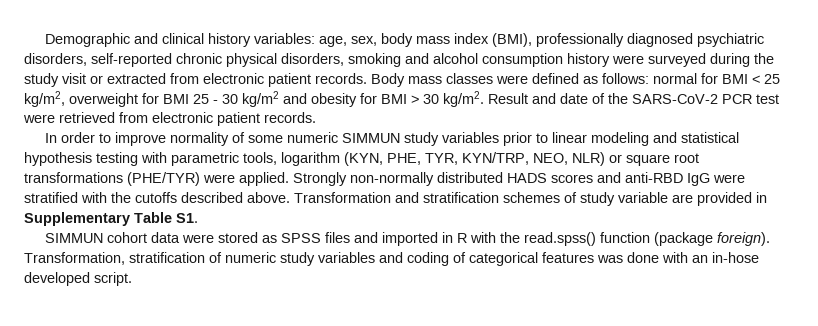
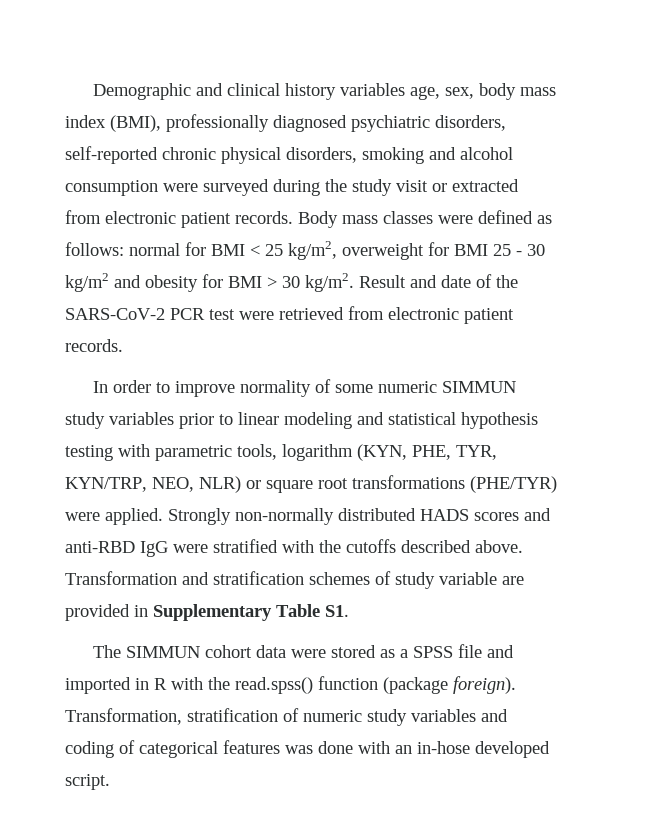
[254,33,316,44] variables: -> [339,83,405,96] variables
[567,53,610,67] history -> (158, 188) none
(198, 218) none -> [92,645,121,658] The
[281,232,351,243] SPSS files -> [399,644,482,658] a SPSS file

